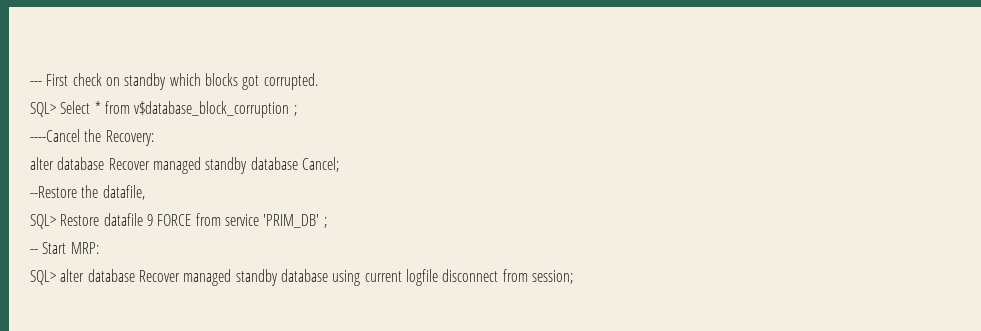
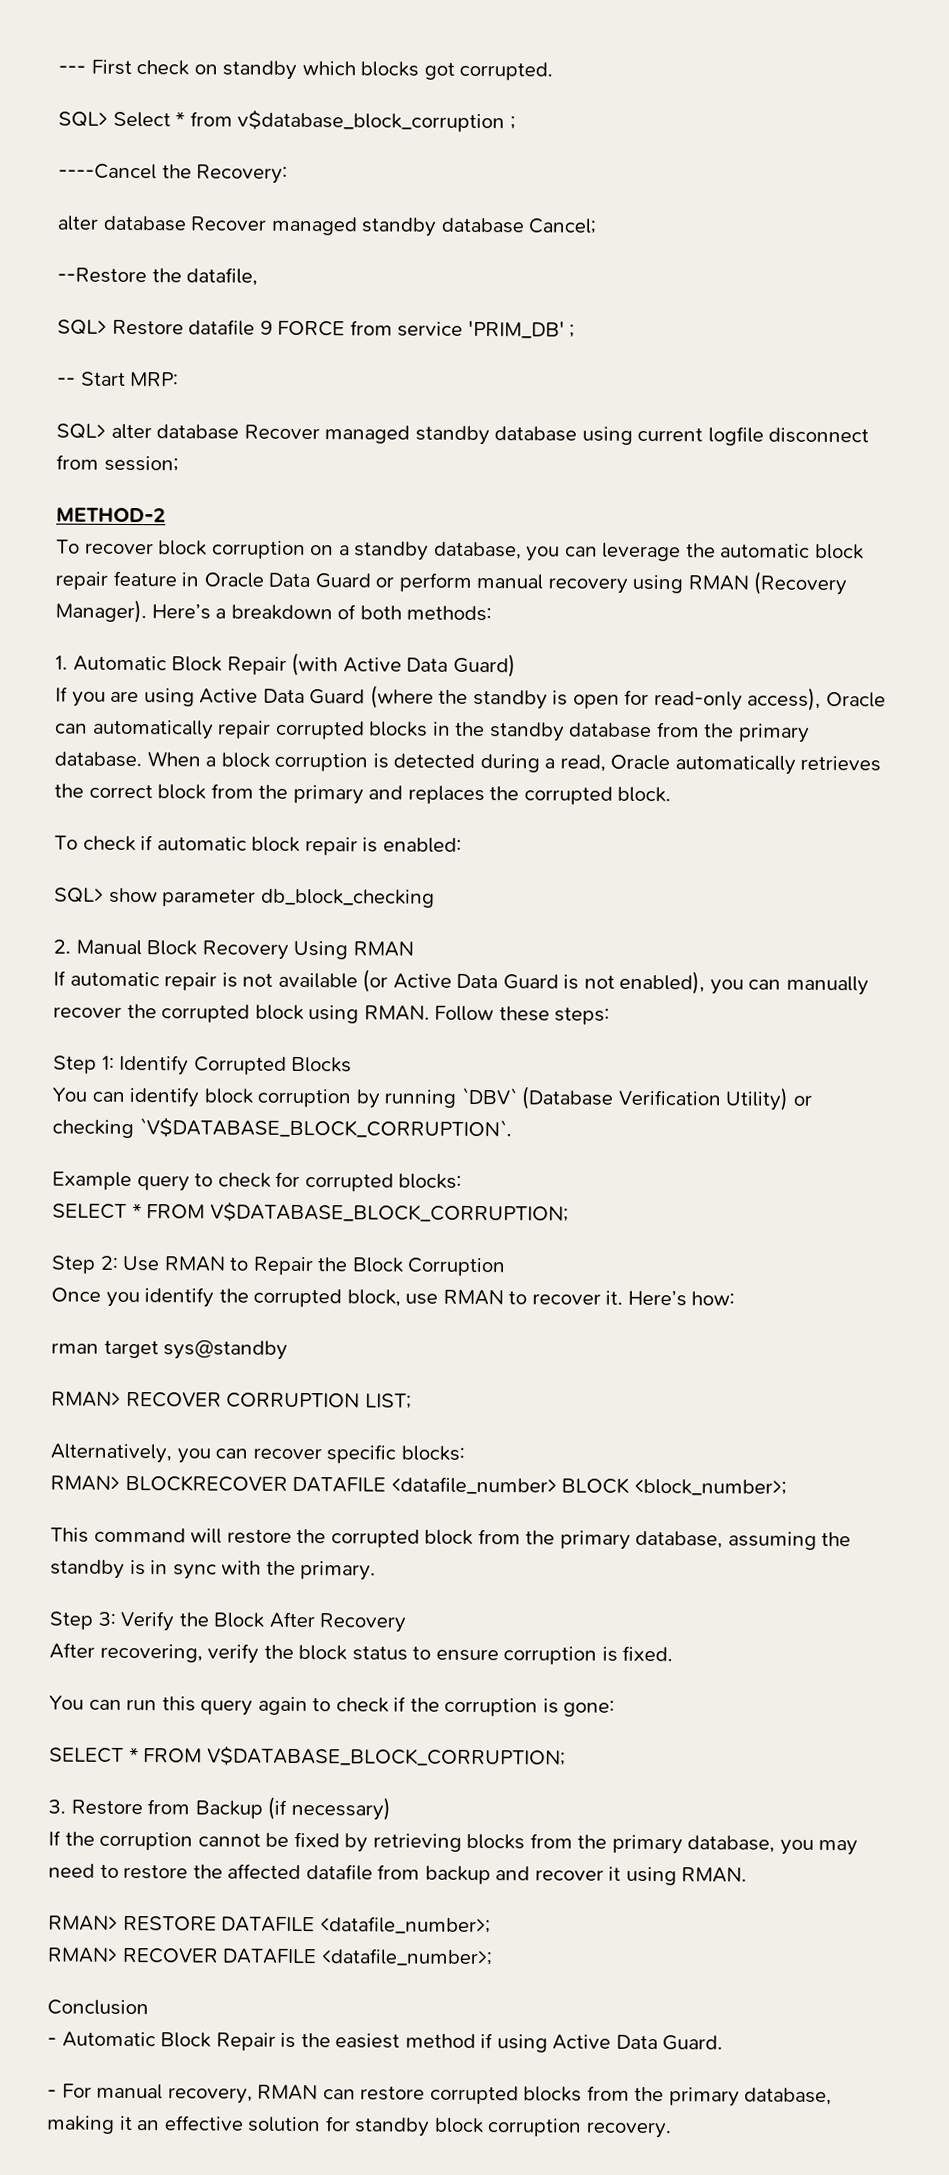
(573, 277) none -> [56,507,166,523] [56,539,864,562] [55,570,848,596] [55,599,493,624] [55,652,516,678] [55,685,887,711] [55,719,810,743] [54,751,882,775] [54,783,672,805] [54,835,462,856] [54,887,435,908] [53,939,414,960] [53,969,870,996] [53,1003,611,1025] [53,1054,353,1076] [52,1086,812,1111] [52,1117,512,1140] [52,1171,463,1192] [52,1201,569,1224] [51,1255,507,1277] [51,1287,736,1308] [51,1339,289,1360] [51,1391,412,1409] [50,1443,465,1464] [50,1474,787,1496] [50,1527,852,1550] [50,1559,377,1581] [49,1610,407,1633] [49,1642,674,1665] [49,1695,616,1717] [49,1745,566,1768] [48,1796,391,1821] [48,1830,859,1856] [48,1863,748,1886] [48,1915,491,1935] [47,1947,493,1967] [47,1999,149,2016] [47,2031,724,2053] [47,2083,833,2107] [46,2115,672,2139] // METHOD-2 // To recover block corruption on a standby database, you can leverage the automatic block repair feature in Oracle Data Guard or perform manual recovery using RMAN (Recovery Manager). Here’s a breakdown of both methods: // 1. Automatic Block Repair (with Active Data Guard) // If you are using Active Data Guard (where the standby is open for read-only access), Oracle can automatically repair corrupted blocks in the standby database from the primary database. When a block corruption is detected during a read, Oracle automatically retrieves the correct block from the primary and replaces the corrupted block. // To check if automatic block repair is enabled: // SQL> show parameter db_block_checking // 2. Manual Block Recovery Using RMAN // If automatic repair is not available (or Active Data Guard is not enabled), you can manually recover the corrupted block using RMAN. Follow these steps: // Step 1: Identify Corrupted Blocks // You can identify block corruption by running `DBV` (Database Verification Utility) or checking `V$DATABASE_BLOCK_CORRUPTION`. // Example query to check for corrupted blocks: // SELECT * FROM V$DATABASE_BLOCK_CORRUPTION; // Step 2: Use RMAN to Repair the Block Corruption // Once you identify the corrupted block, use RMAN to recover it. Here’s how: // rman target sys@standby // RMAN> RECOVER CORRUPTION LIST; // Alternatively, you can recover specific blocks: // RMAN> BLOCKRECOVER DATAFILE <datafile_number> BLOCK <block_number>; // This command will restore the corrupted block from the primary database, assuming the standby is in sync with the primary. // Step 3: Verify the Block After Recovery // After recovering, verify the block status to ensure corruption is fixed. // You can run this query again to check if the corruption is gone: // SELECT * FROM V$DATABASE_BLOCK_CORRUPTION; // 3. Restore from Backup (if necessary) // If the corruption cannot be fixed by retrieving blocks from the primary database, you may need to restore the affected datafile from backup and recover it using RMAN. // RMAN> RESTORE DATAFILE <datafile_number>; // RMAN> RECOVER DATAFILE <datafile_number>; // Conclusion // - Automatic Block Repair is the easiest method if using Active Data Guard. // - For manual recovery, RMAN can restore corrupted blocks from the primary database, making it an effective solution for standby block corruption recovery.

